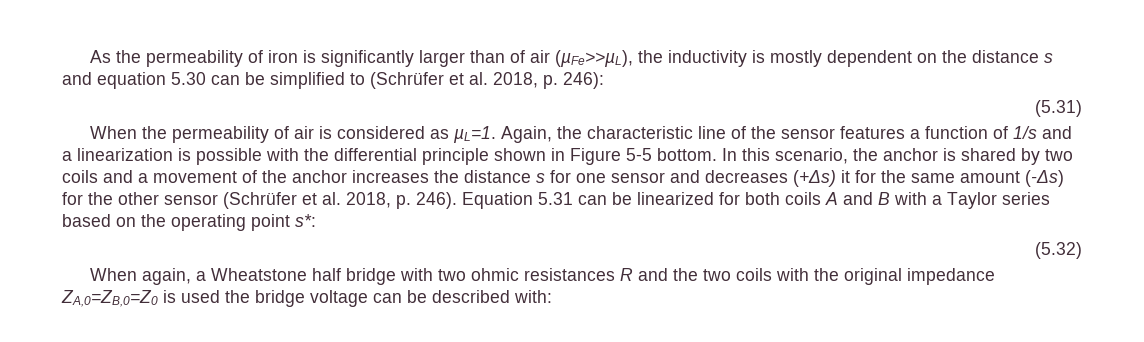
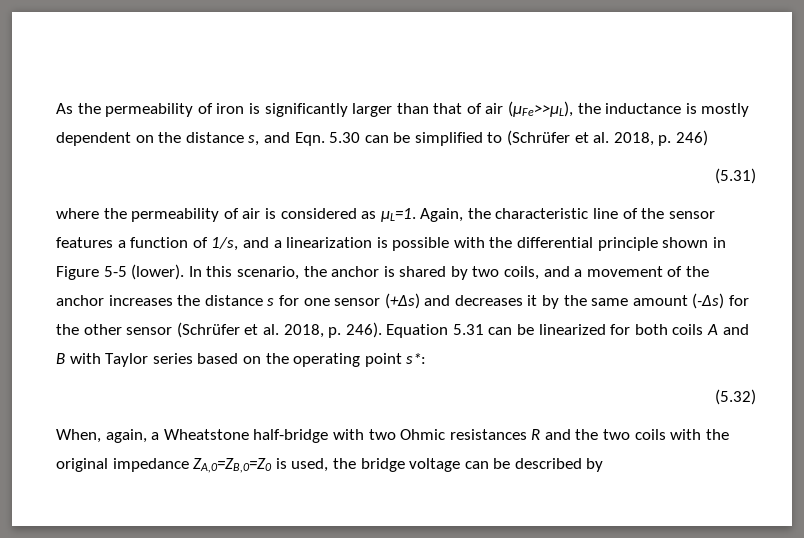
(505, 56) none -> [433,103,463,114] that
[667,50,747,67] inductivity -> [605,103,682,114] inductance
[1043,53,1053,63] [62,72,166,89] s and equation -> [248,132,325,146] s, and Eqn.
[563,72,604,89] 246): -> [676,130,709,146] 246)
[89,126,137,139] When -> [56,208,99,219] where
[1012,126,1037,139] 1/s -> [211,237,239,251] 1/s,
[657,148,717,161] bottom. -> [131,264,185,280] (lower).
[62,170,98,183] coils -> [504,266,540,280] coils,
(665, 177) none -> [384,293,420,309] (+Δs)
[793,170,876,187] (+Δs) it for -> [527,295,560,309] it by
[932,195,942,205] a -> (101, 358) none
[89,268,137,281] When -> [56,429,101,443] When,
[311,268,396,285] half bridge -> [253,429,329,443] half-bridge
[470,268,519,281] ohmic -> [400,429,446,440] Ohmic
[181,290,220,303] used -> [291,458,329,472] used,
[514,290,552,303] with: -> [586,458,604,472] by

